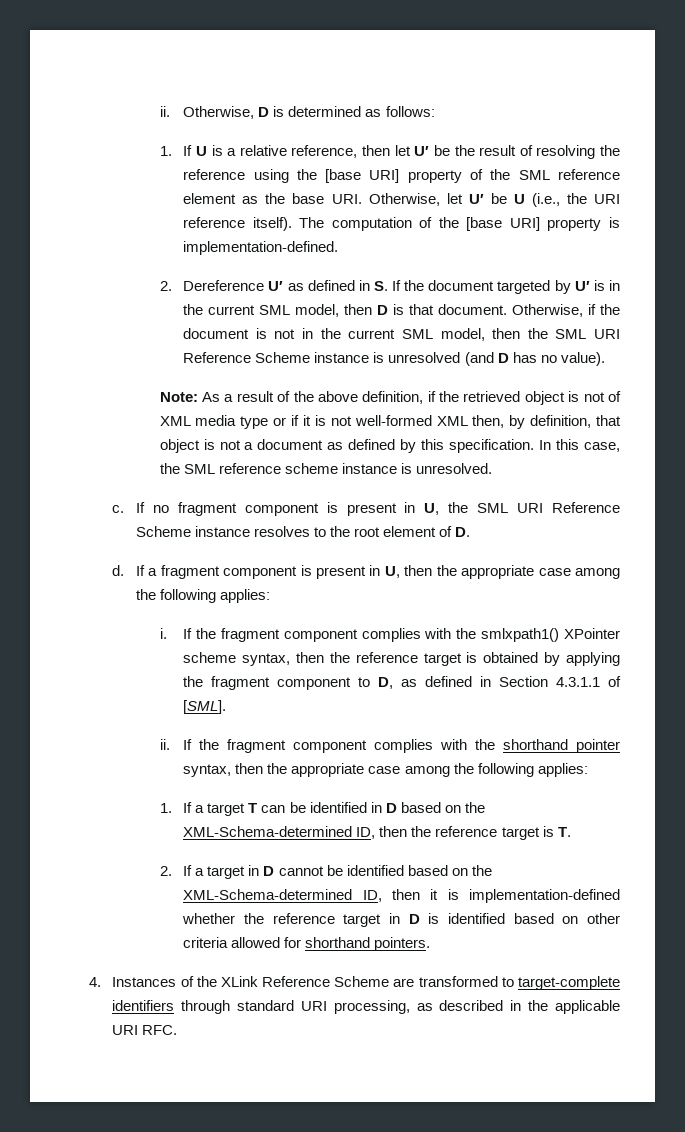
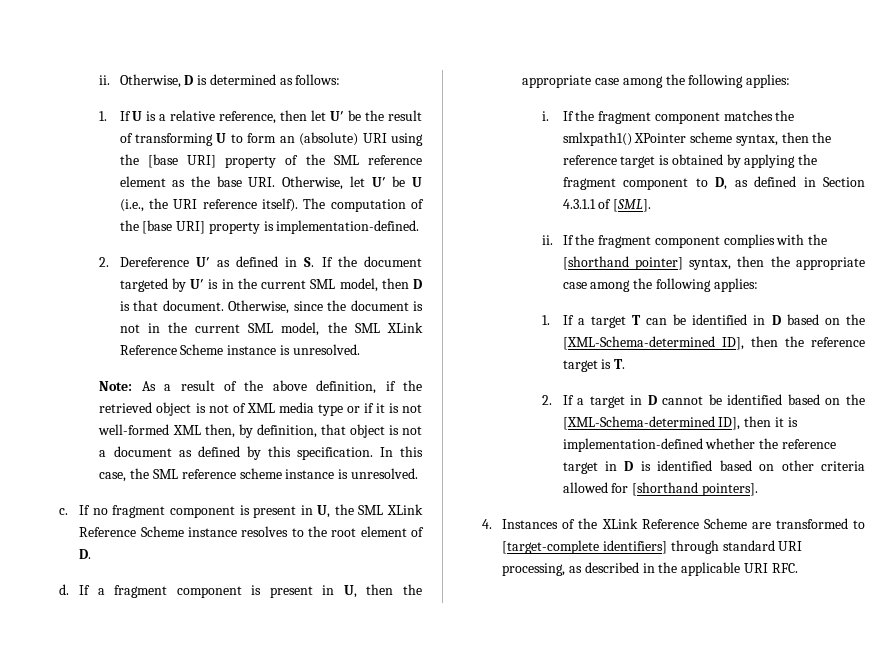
[536,145,620,159] [183,169,246,180] resolving the reference -> [134,132,387,146] transforming U to form an (absolute) URI
[588,304,597,315] if -> [293,301,323,311] since
[492,328,620,339] then the SML URI -> [327,322,423,333] the SML XLink
[388,352,605,366] unresolved (and D has no value). -> [292,344,360,355] unresolved.
[517,503,544,513] URI -> [386,504,423,515] XLink
[361,628,452,642] complies with -> [723,110,773,121] matches
[503,739,621,753] shorthand pointer -> [562,256,683,270] [shorthand pointer]
[183,826,376,839] XML-Schema-determined ID, -> [562,336,744,350] [XML-Schema-determined ID],
[183,889,382,902] XML-Schema-determined ID, -> [562,416,741,430] [XML-Schema-determined ID],
[305,937,431,951] shorthand pointers. -> [632,482,758,496] [shorthand pointers].
[518,976,620,990] [112,1000,175,1011] target-complete identifiers -> [502,540,667,554] [target-complete identifiers]

